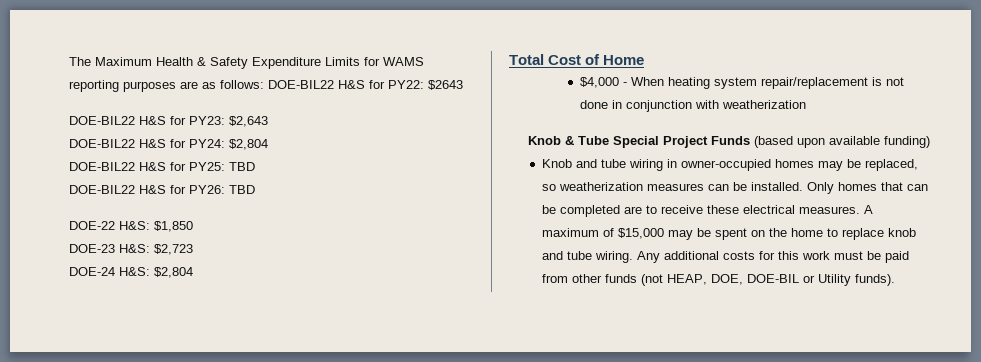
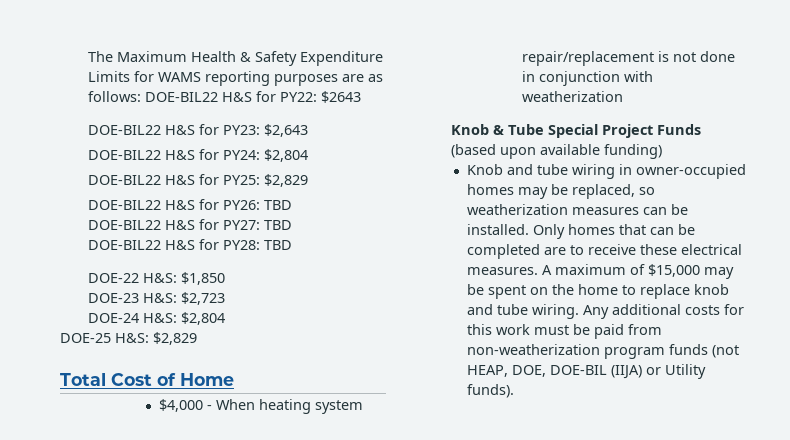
[228,162,255,171] [68,185,225,194] TBD // DOE-BIL22 H&S for PY26: -> [263,174,308,187] [87,199,292,210] [87,219,292,230] [87,239,260,250] $2,829 // DOE-BIL22 H&S for PY26: TBD // DOE-BIL22 H&S for PY27: TBD // DOE-BIL22 H&S for PY28:
(193, 272) none -> [60,332,197,345] // DOE-25 H&S: $2,829
[572,274,603,283] other -> [466,344,665,359] non-weatherization program
(800, 278) none -> [610,365,642,379] (IIJA)

